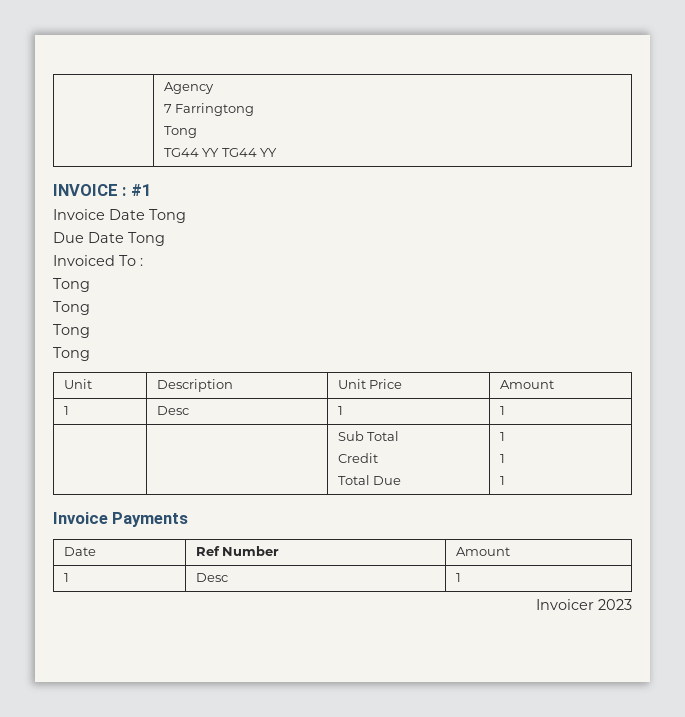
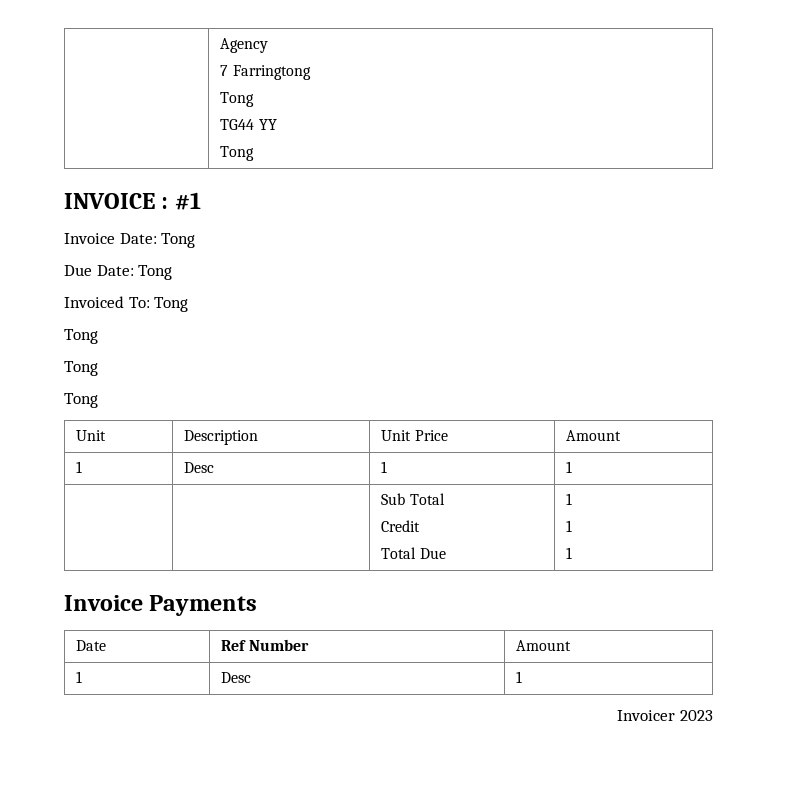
[221,148,278,157] TG44 YY -> [220,146,255,161] // Tong
[109,209,145,220] Date -> [119,233,157,244] Date:
[88,232,124,243] Date -> [96,265,134,276] Date:
[119,255,143,266] To : // -> [128,297,150,308] To:

